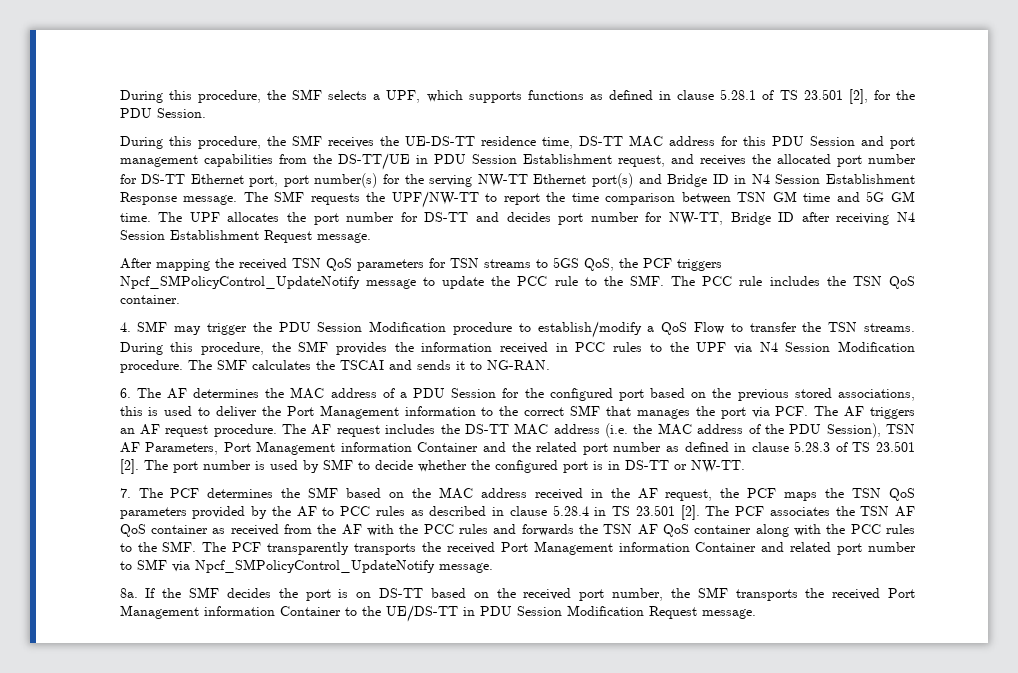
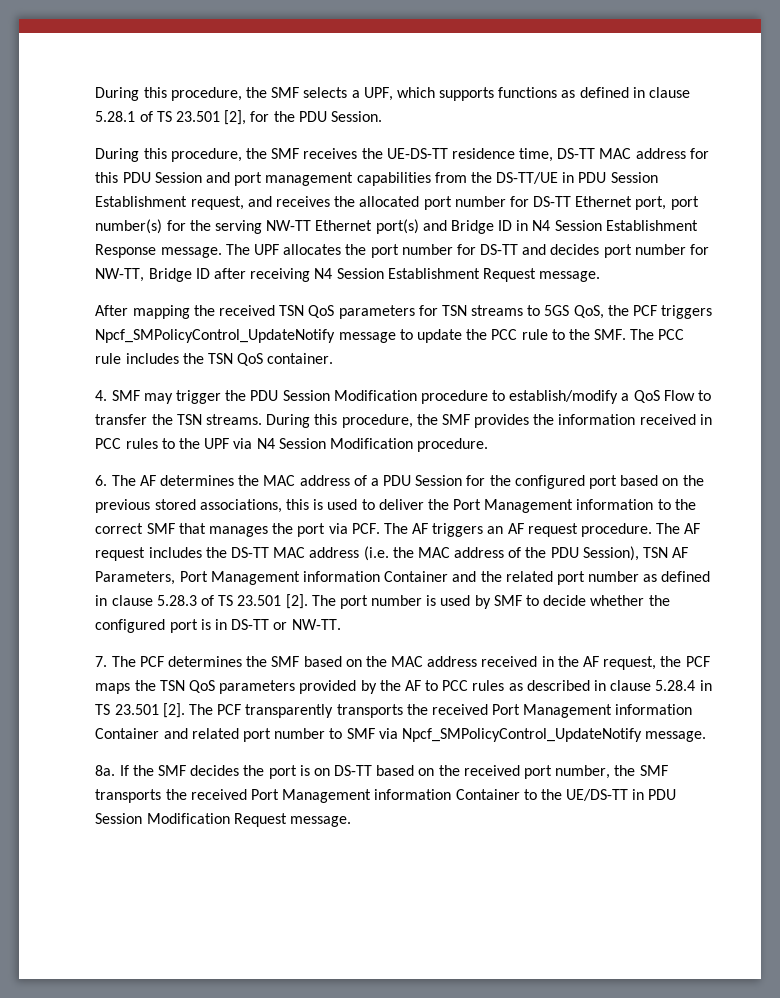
[274,191,915,208] [119,212,183,222] SMF requests the UPF/NW-TT to report the time comparison between TSN GM time and 5G GM time. The -> (250, 249) none
[187,359,550,371] The SMF calculates the TSCAI and sends it to NG-RAN. -> (489, 445) none
[769,506,916,517] [119,524,915,537] [119,541,262,552] associates the TSN AF QoS container as received from the AF with the PCC rules and forwards the TSN AF QoS container along with the PCC rules to the SMF. The PCF -> (242, 709) none

